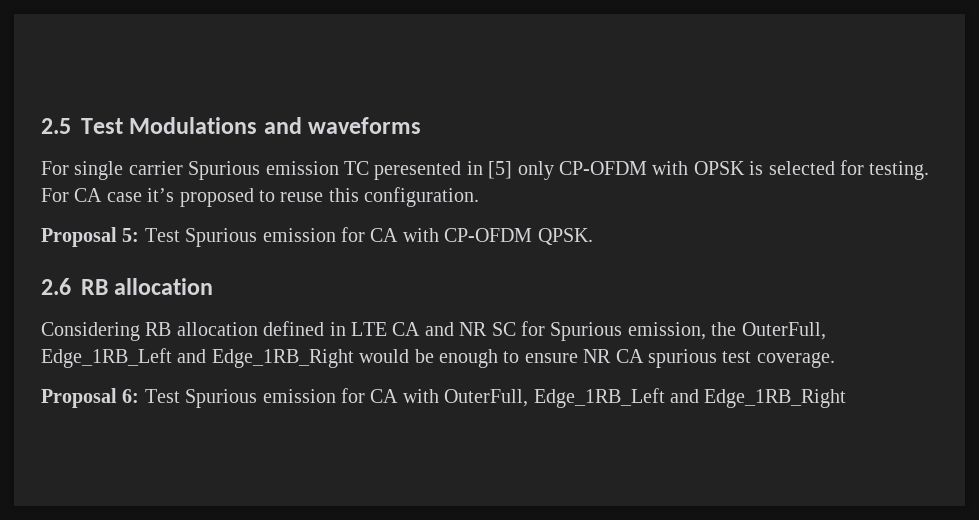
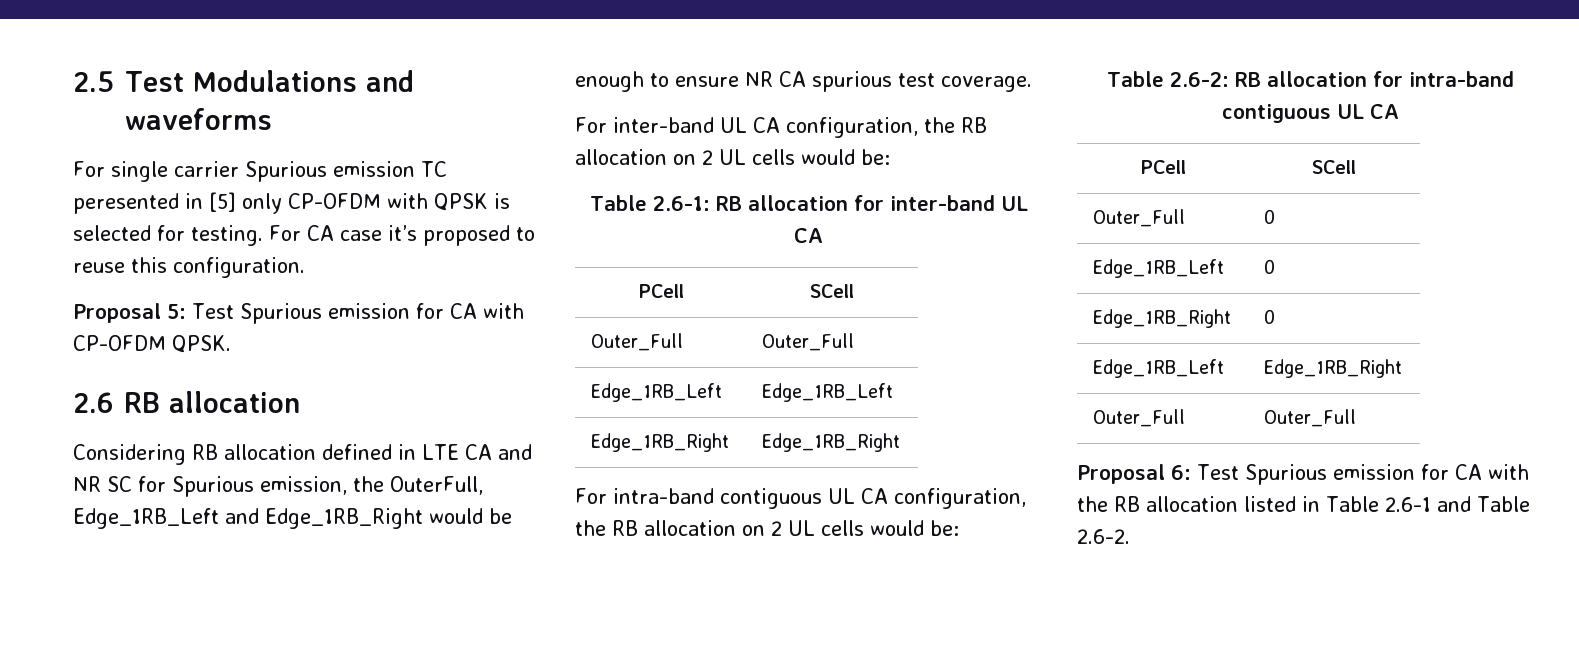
[693,161,745,175] OPSK -> [434,193,488,211] QPSK
(835, 360) none -> [575,117,987,138] [575,149,890,165] [589,195,1028,211] [794,228,823,243] [638,284,684,298] [810,284,854,298] [591,333,684,351] [762,333,855,351] [591,383,723,402] [762,383,894,402] [591,433,730,452] [762,433,901,452] [575,488,1026,509] [575,520,959,536] [1107,71,1514,87] [1222,104,1399,123] [1140,160,1186,174] [1312,160,1356,174] [1093,209,1186,227] [1264,209,1276,224] [1093,259,1225,278] [1264,259,1276,274] [1093,309,1232,328] [1264,309,1276,324] [1093,359,1225,378] [1264,359,1403,378] [1093,409,1186,427] [1264,409,1357,427] // For inter-band UL CA configuration, the RB allocation on 2 UL cells would be: // Table 2.6-1: RB allocation for inter-band UL CA // PCell | SCell // Outer_Full | Outer_Full // Edge_1RB_Left | Edge_1RB_Left // Edge_1RB_Right | Edge_1RB_Right // For intra-band contiguous UL CA configuration, the RB allocation on 2 UL cells would be: // Table 2.6-2: RB allocation for intra-band contiguous UL CA // PCell | SCell // Outer_Full | 0 // Edge_1RB_Left | 0 // Edge_1RB_Right | 0 // Edge_1RB_Left | Edge_1RB_Right // Outer_Full | Outer_Full
[444,388,847,408] OuterFull, Edge_1RB_Left and Edge_1RB_Right -> [1077,496,1530,512] [1077,529,1130,544] the RB allocation listed in Table 2.6-1 and Table 2.6-2.

